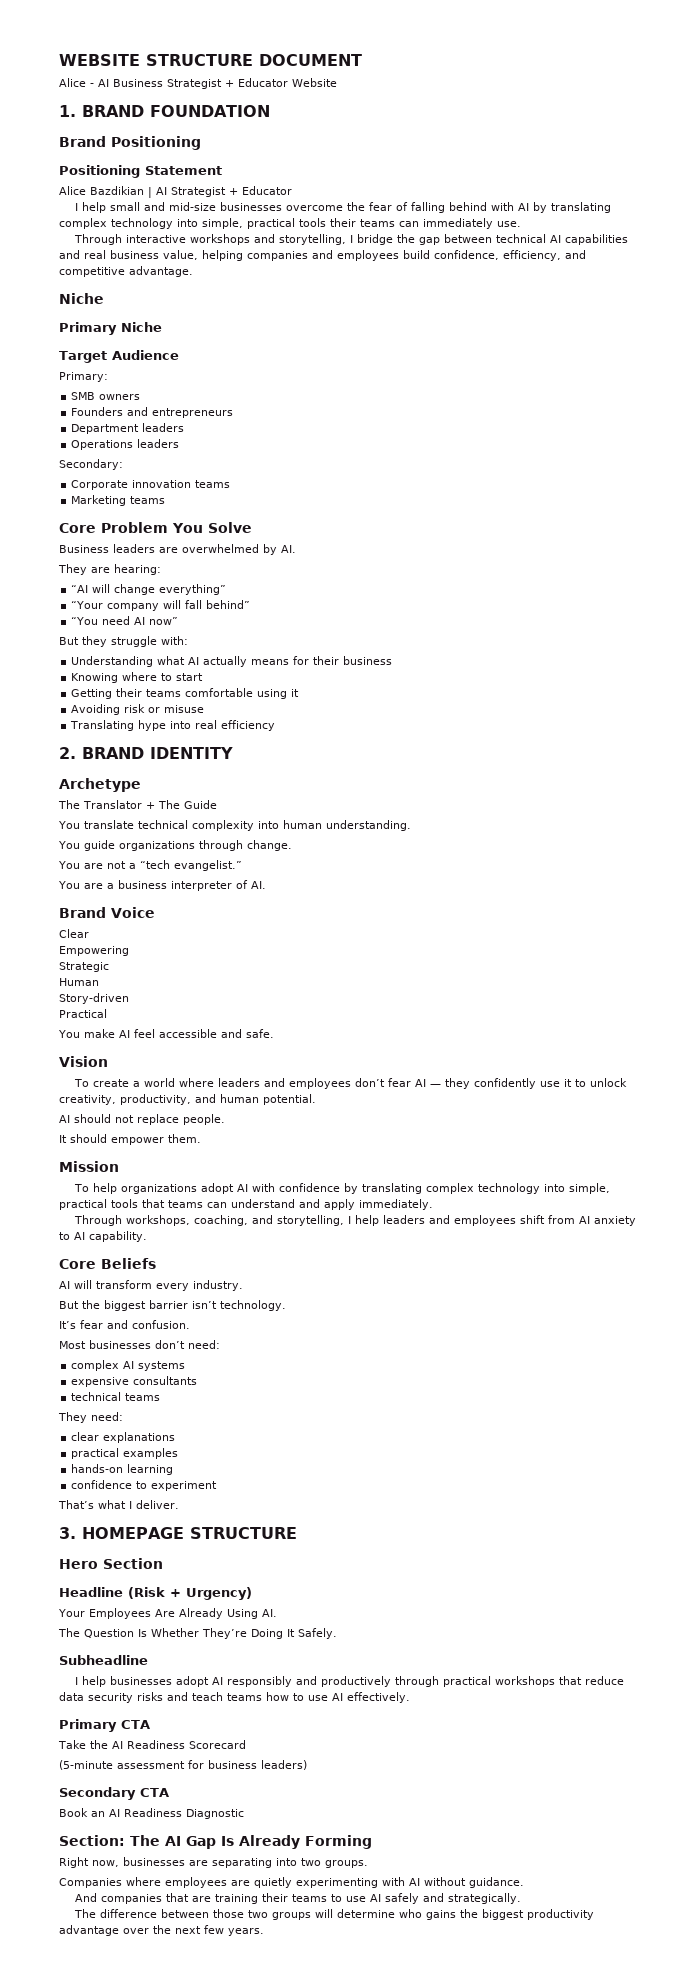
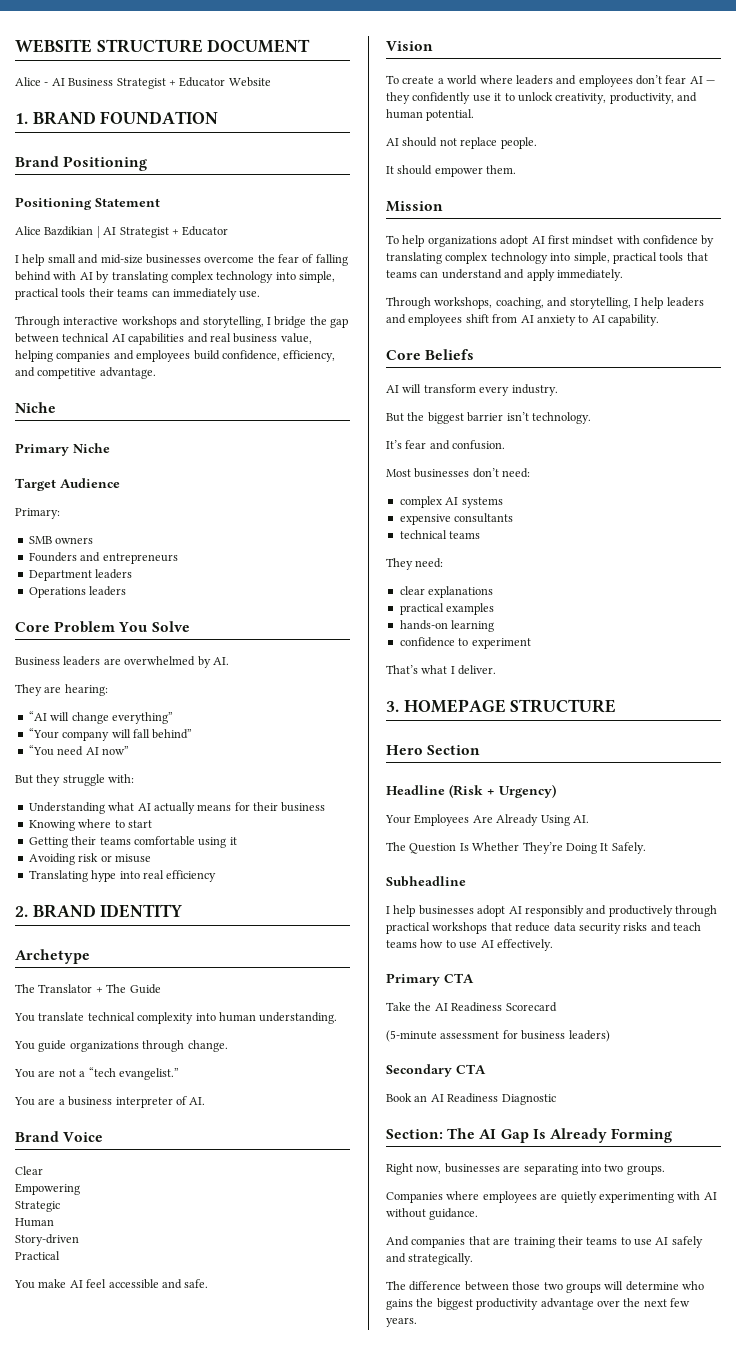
[59,459,123,470] [71,480,231,490] [71,495,166,506] // Secondary: // Corporate innovation teams // Marketing teams -> (127, 591) none
(249, 1188) none -> [547,235,614,245] first mindset

